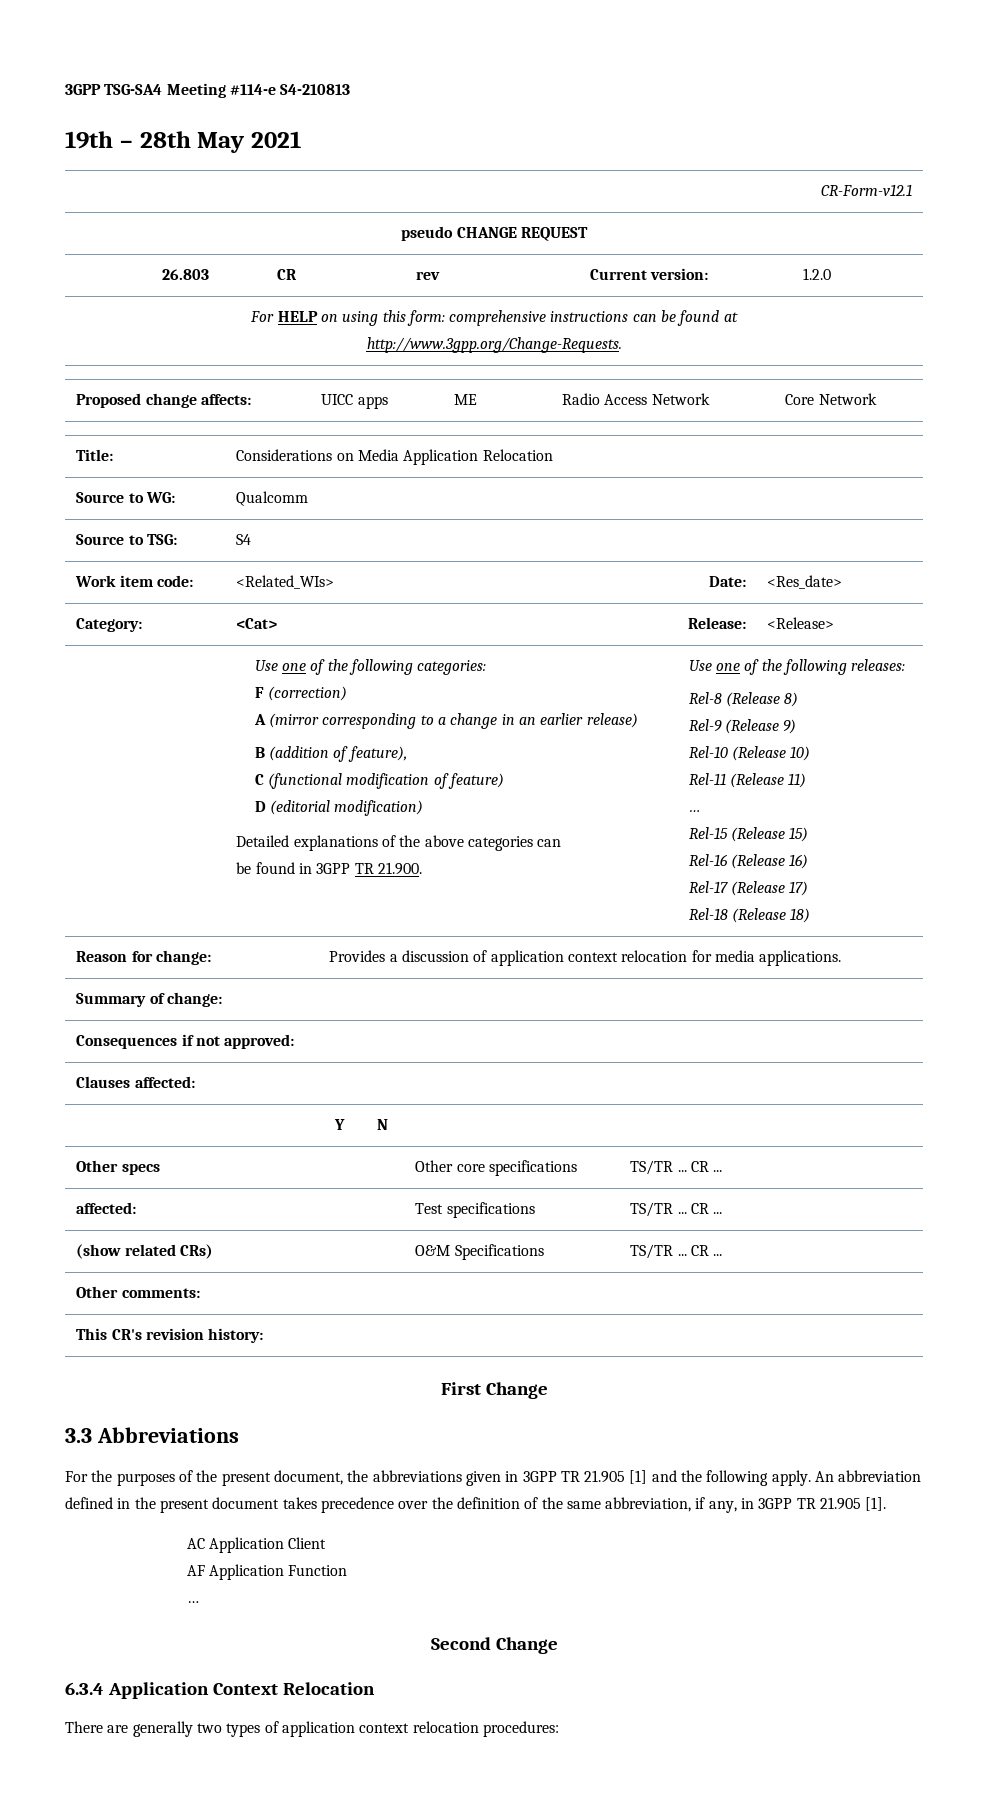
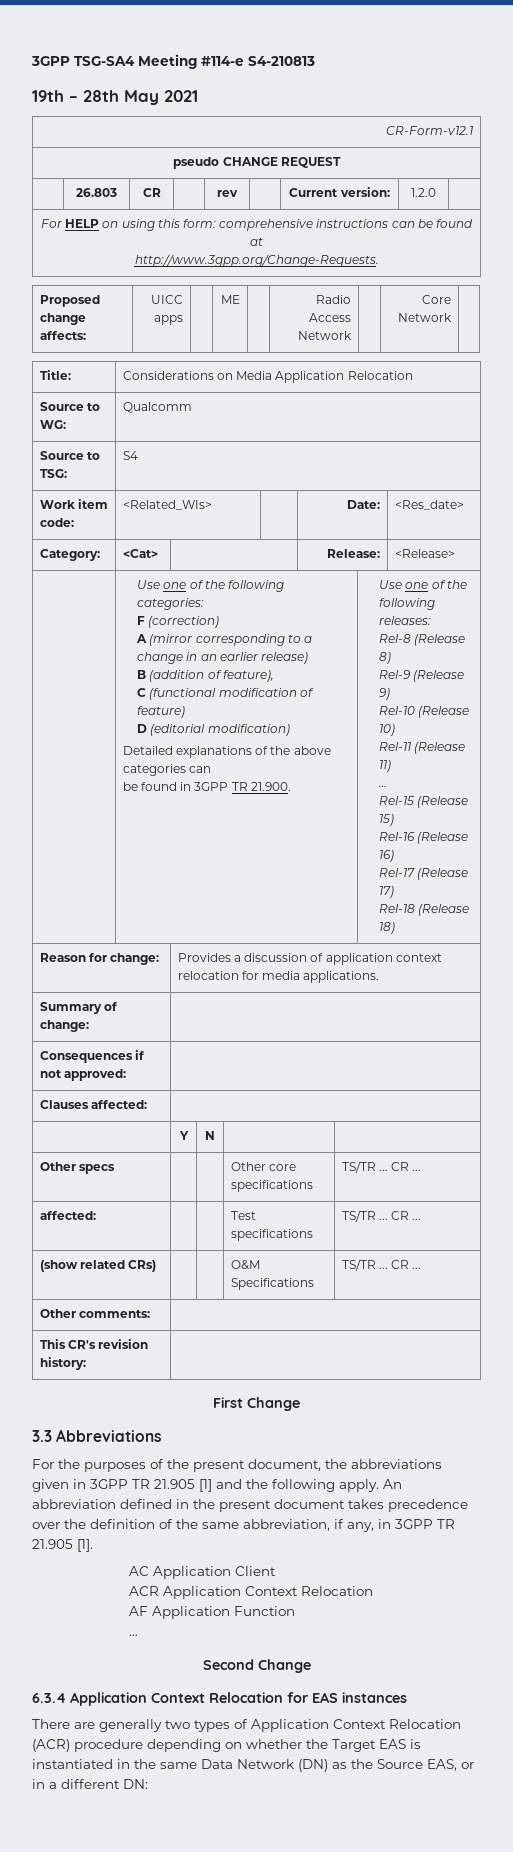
(327, 1543) none -> [128,1586,373,1599] // ACR Application Context Relocation
(375, 1688) none -> [287,1692,407,1703] for EAS instances
[281,1721,559,1737] application context relocation procedures: -> [251,1719,461,1732] [32,1739,421,1752] [32,1759,474,1772] [32,1779,148,1789] Application Context Relocation (ACR) procedure depending on whether the Target EAS is instantiated in the same Data Network (DN) as the Source EAS, or in a different DN:

